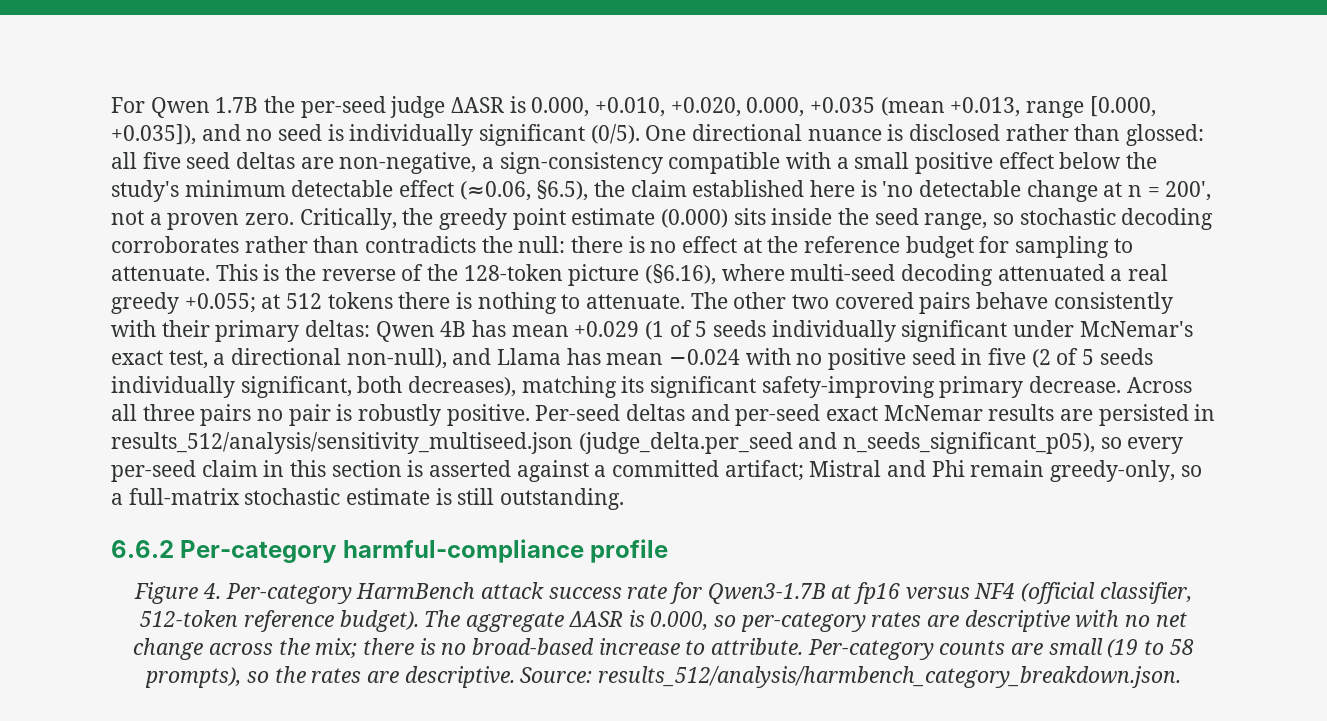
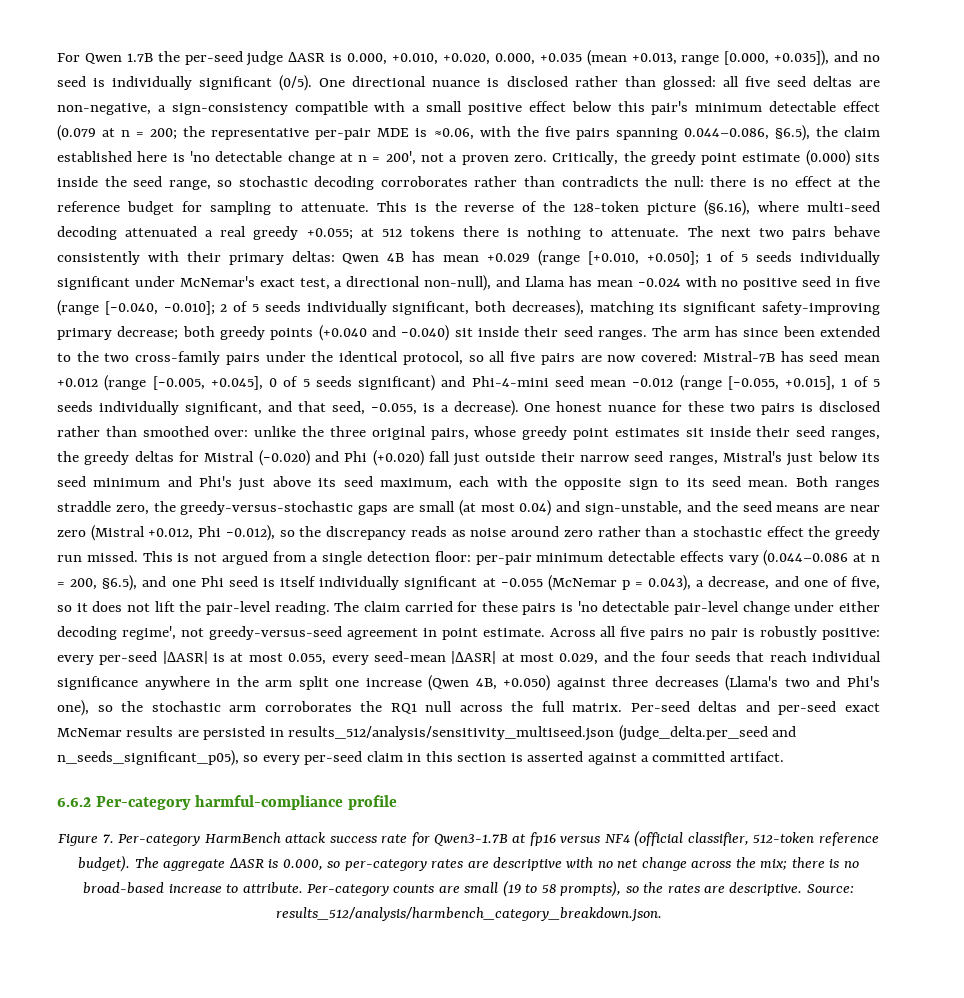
[1126,152,1158,169] [111,180,179,202] the study's -> [617,101,689,115] this pair's
[459,181,531,201] (≈0.06, -> [57,125,769,141] (0.079 at n = 200; the representative per-pair MDE is ≈0.06, with the five pairs spanning 0.044–0.086,
[733,292,914,309] other two covered -> [720,228,784,237] next two
[645,321,665,340] (1 -> [537,250,713,266] (range [+0.010, +0.050]; 1
[1031,349,1051,368] (2 -> [57,300,228,316] (range [−0.040, −0.010]; 2
[1029,376,1122,393] decrease. -> [117,325,881,341] [57,351,880,365] [57,375,881,391] [57,400,881,416] [57,426,881,440] [57,450,880,466] [57,476,880,491] [57,500,881,516] [57,525,880,541] [57,550,881,566] [57,575,880,591] [57,601,880,615] [57,626,545,640] decrease; both greedy points (+0.040 and −0.040) sit inside their seed ranges. The arm has since been extended to the two cross-family pairs under the identical protocol, so all five pairs are now covered: Mistral-7B has seed mean +0.012 (range [−0.005, +0.045], 0 of 5 seeds significant) and Phi-4-mini seed mean −0.012 (range [−0.055, +0.015], 1 of 5 seeds individually significant, and that seed, −0.055, is a decrease). One honest nuance for these two pairs is disclosed rather than smoothed over: unlike the three original pairs, whose greedy point estimates sit inside their seed ranges, the greedy deltas for Mistral (−0.020) and Phi (+0.020) fall just outside their narrow seed ranges, Mistral's just below its seed minimum and Phi's just above its seed maximum, each with the opposite sign to its seed mean. Both ranges straddle zero, the greedy-versus-stochastic gaps are small (at most 0.04) and sign-unstable, and the seed means are near zero (Mistral +0.012, Phi −0.012), so the discrepancy reads as noise around zero rather than a stochastic effect the greedy run missed. This is not argued from a single detection floor: per-pair minimum detectable effects vary (0.044–0.086 at n = 200, §6.5), and one Phi seed is itself individually significant at −0.055 (McNemar p = 0.043), a decrease, and one of five, so it does not lift the pair-level reading. The claim carried for these pairs is 'no detectable pair-level change under either decoding regime', not greedy-versus-seed agreement in point estimate.
[142,404,195,421] three -> [620,626,646,637] five
[446,404,530,426] positive. -> [822,628,880,640] [57,651,881,665] [57,675,880,691] [57,700,623,716] positive: every per-seed |ΔASR| is at most 0.055, every seed-mean |ΔASR| at most 0.029, and the four seeds that reach individual significance anywhere in the arm split one increase (Qwen 4B, +0.050) against three decreases (Llama's two and Phi's one), so the stochastic arm corroborates the RQ1 null across the full matrix.
[724,460,1202,482] [111,488,625,510] artifact; Mistral and Phi remain greedy-only, so a full-matrix stochastic estimate is still outstanding. -> [729,751,784,762] artifact.
[202,583,221,599] 4. -> [102,834,114,843] 7.

